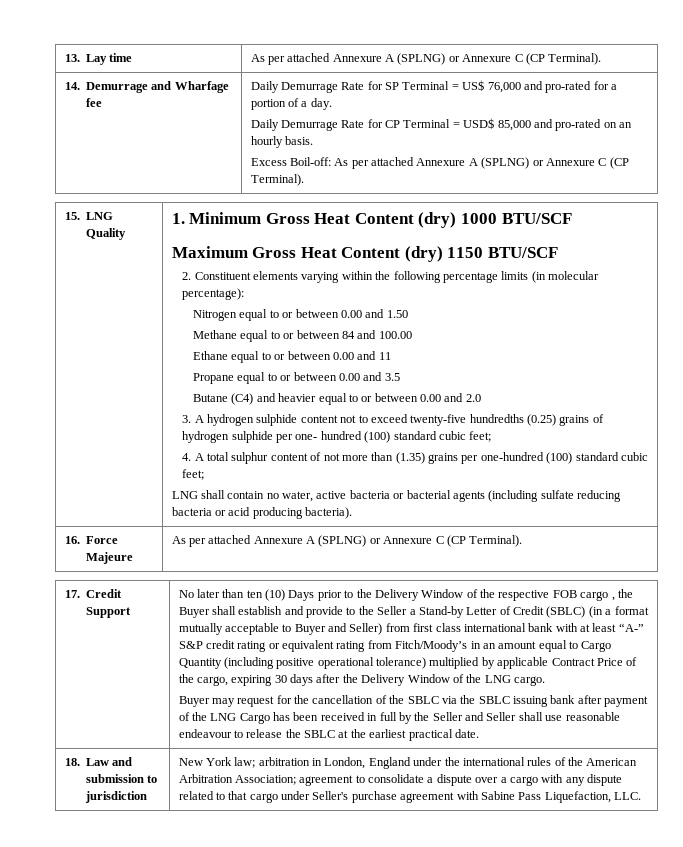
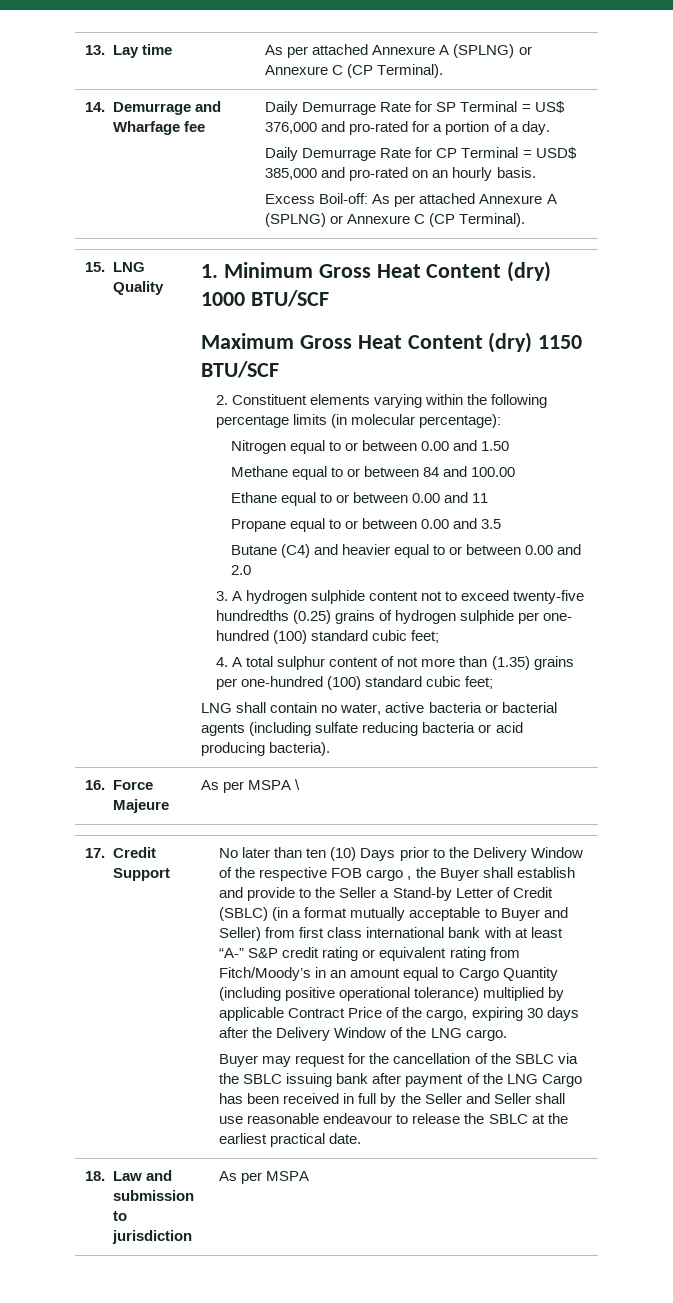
[487,82,521,93] 76,000 -> [265,122,318,134] 376,000
[497,120,531,131] 85,000 -> [265,168,318,180] 385,000
[208,535,523,547] attached Annexure A (SPLNG) or Annexure C (CP Terminal). -> [248,779,301,790] MSPA \
[178,757,638,769] [178,774,623,786] [178,791,642,803] New York law; arbitration in London, England under the international rules of the American Arbitration Association; agreement to consolidate a dispute over a cargo with any dispute related to that cargo under Seller's purchase agreement with Sabine Pass Liquefaction, LLC. -> [219,1171,310,1184] As per MSPA

